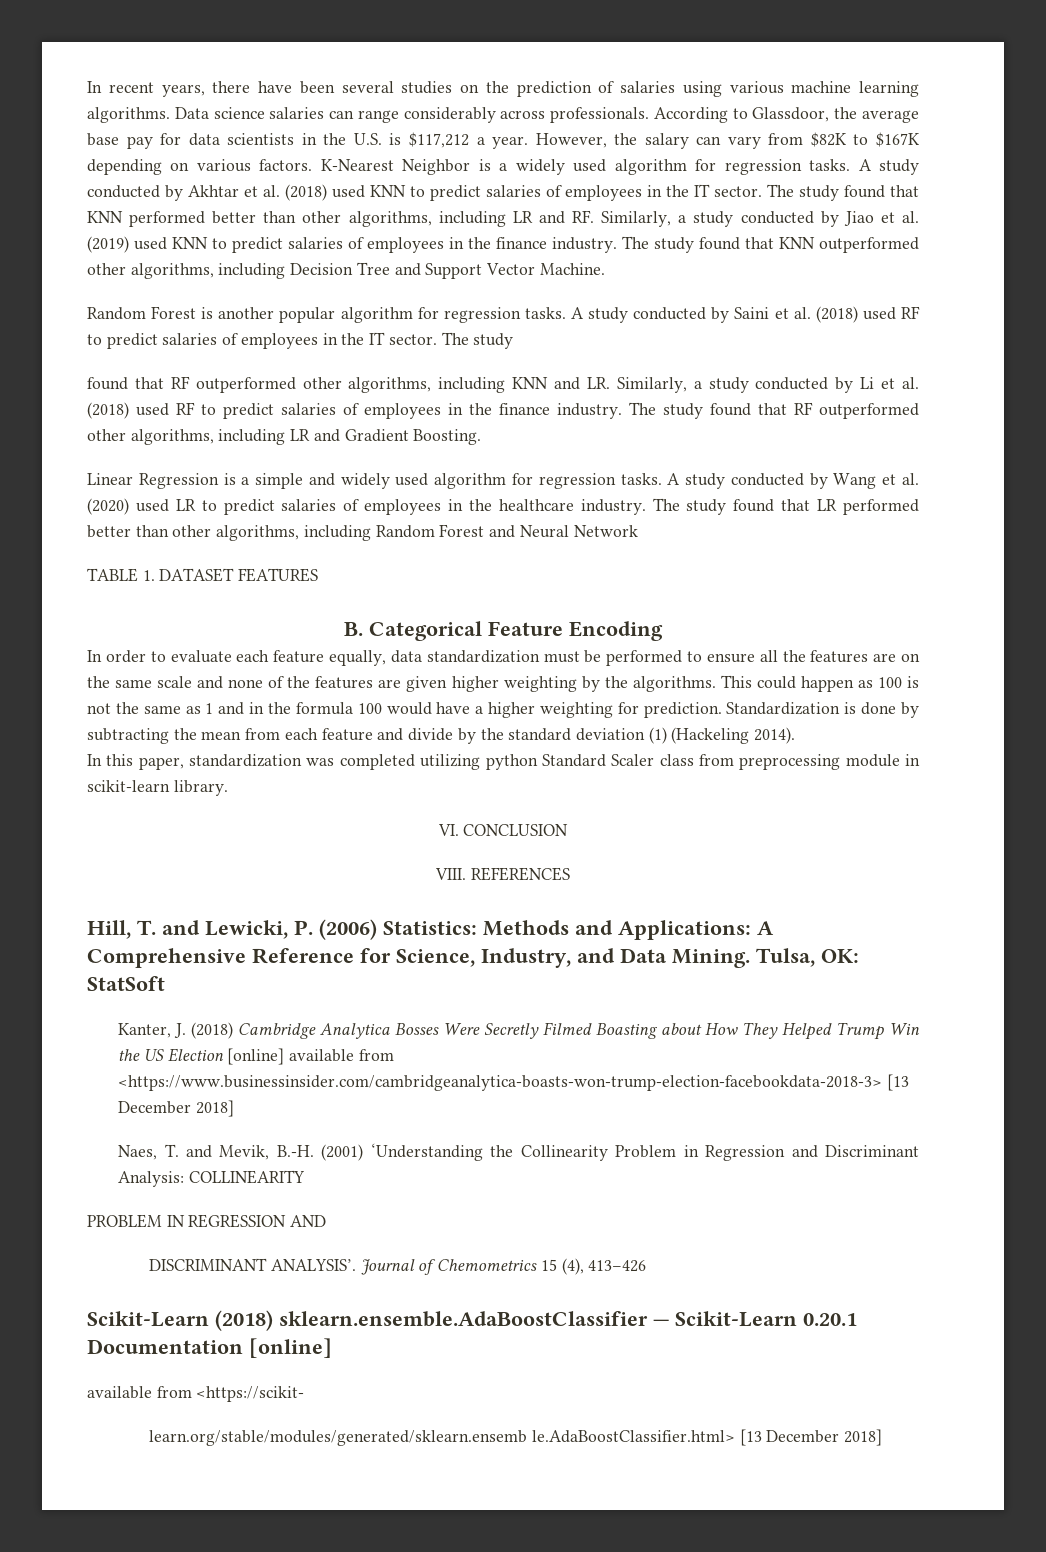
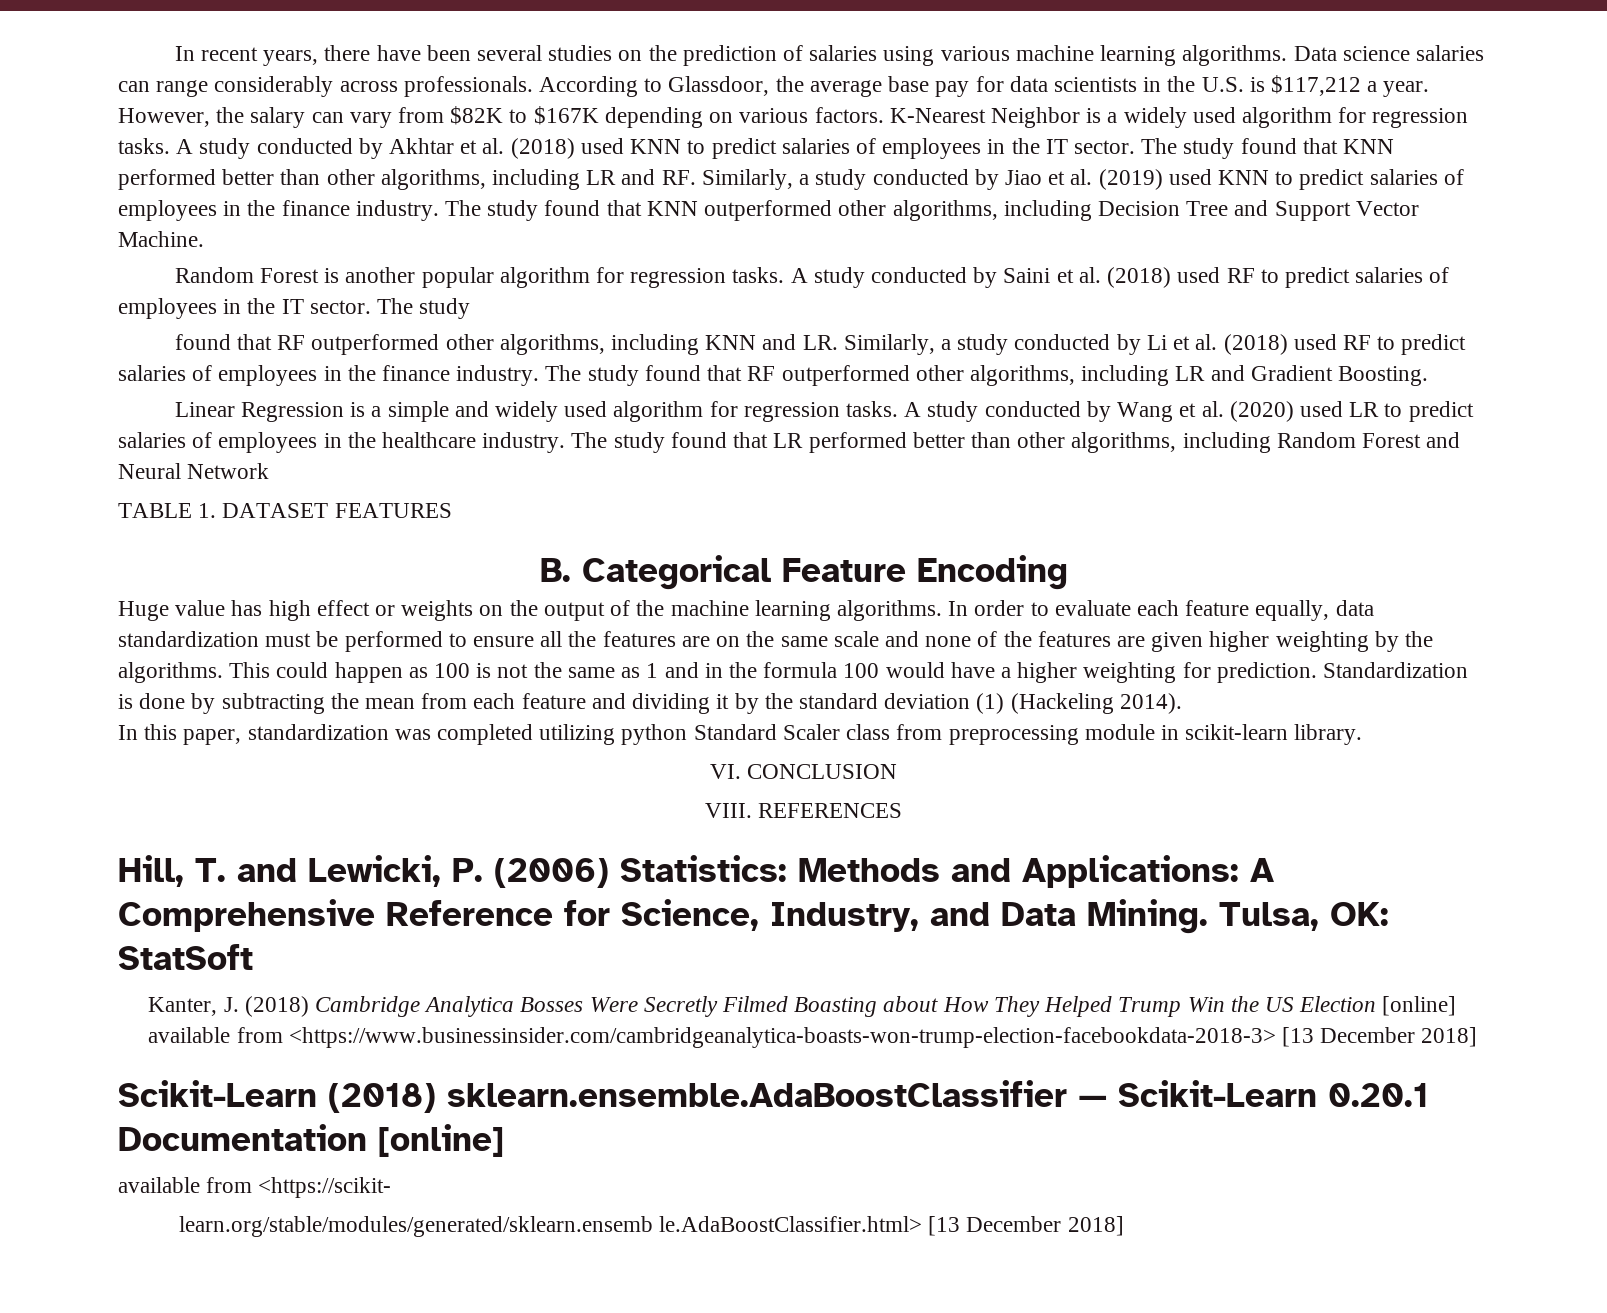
(663, 631) none -> [118,600,942,621] Huge value has high effect or weights on the output of the machine learning algorithms.
[408,728,454,741] divide -> [632,693,730,714] dividing it
[118,1143,919,1161] [118,1170,305,1187] [87,1214,327,1228] [149,1258,647,1275] // Naes, T. and Mevik, B.-H. (2001) ‘Understanding the Collinearity Problem in Regression and Discriminant Analysis: COLLINEARITY // PROBLEM IN REGRESSION AND // DISCRIMINANT ANALYSIS’. Journal of Chemometrics 15 (4), 413–426 -> (1478, 1037) none

